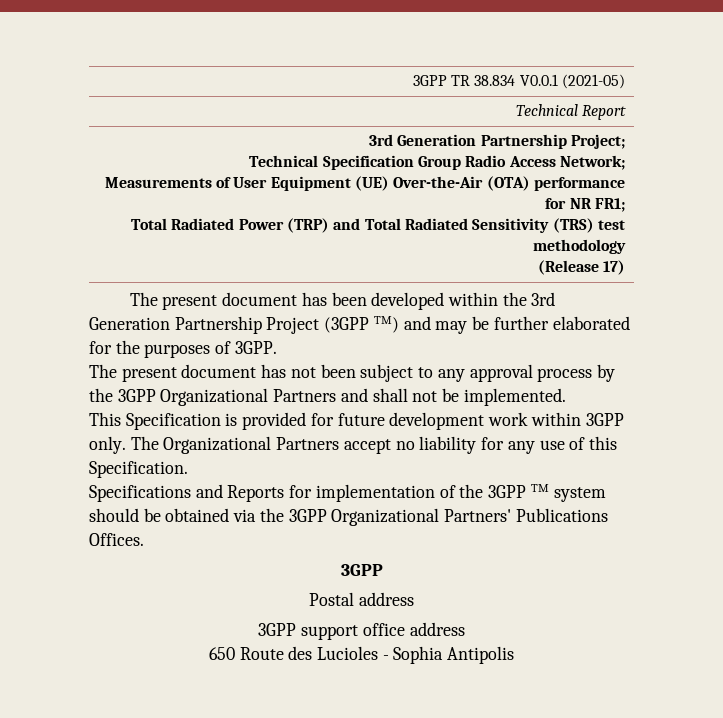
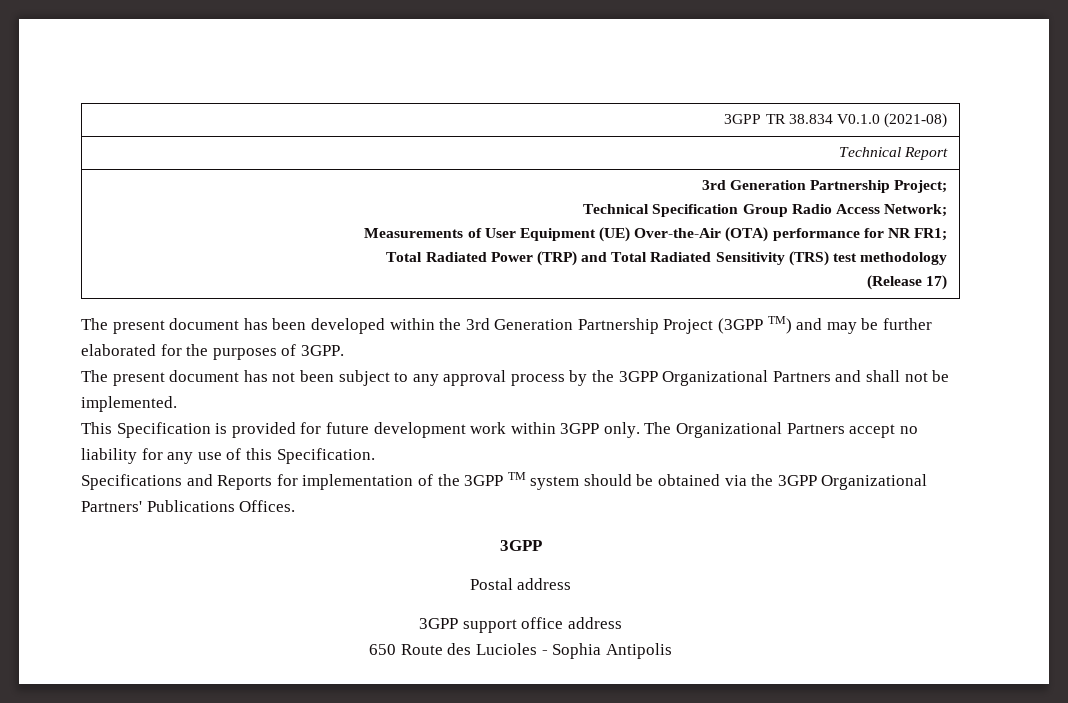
[519,74,626,89] V0.0.1 (2021-05) -> [836,113,948,128] V0.1.0 (2021-08)

